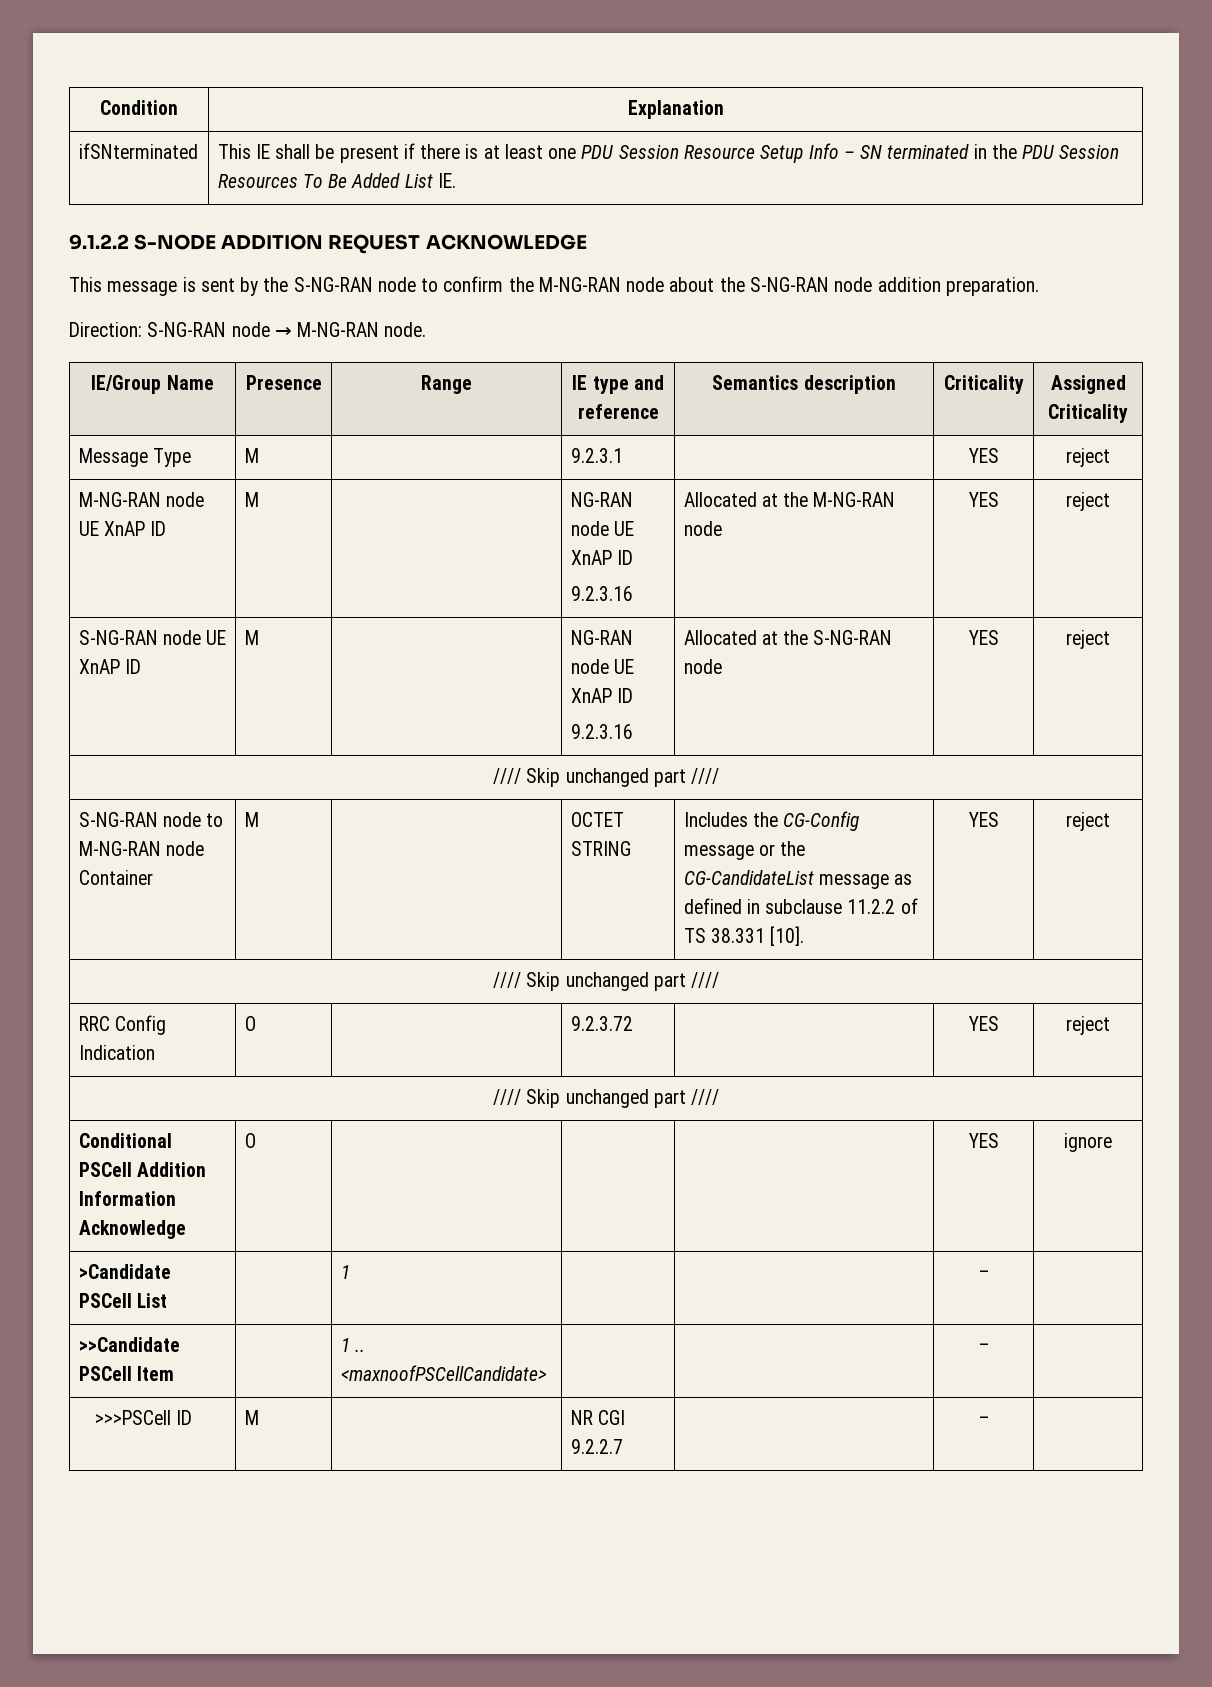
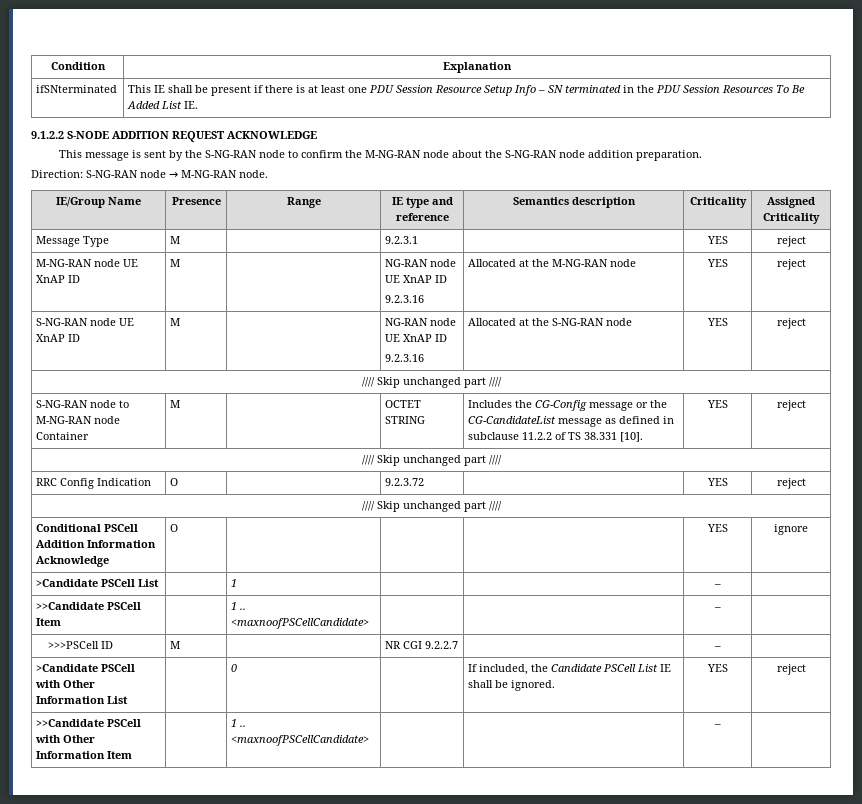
(990, 1420) none -> [36,664,136,672] [35,680,96,688] [36,696,129,704] [231,664,238,672] [468,664,672,675] [468,680,556,691] [706,664,728,672] [776,664,806,675] [36,719,142,727] [35,735,96,743] [36,751,133,759] [231,719,247,727] [231,735,370,746] [713,724,721,727] // >Candidate PSCell with Other Information List | | 0 | | If included, the Candidate PSCell List IE shall be ignored. | YES | reject // >>Candidate PSCell with Other Information Item | | 1 .. <maxnoofPSCellCandidate> | | | – |

